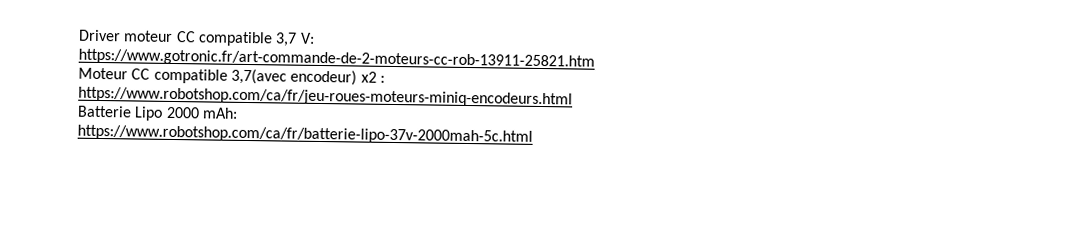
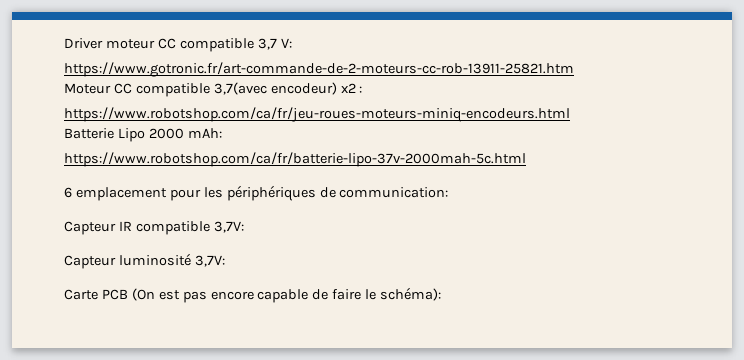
(533, 134) none -> [64,185,449,201] [64,221,244,235] [64,253,225,269] [64,287,442,303] // 6 emplacement pour les périphériques de communication: // Capteur IR compatible 3,7V: // Capteur luminosité 3,7V: // Carte PCB (On est pas encore capable de faire le schéma):

